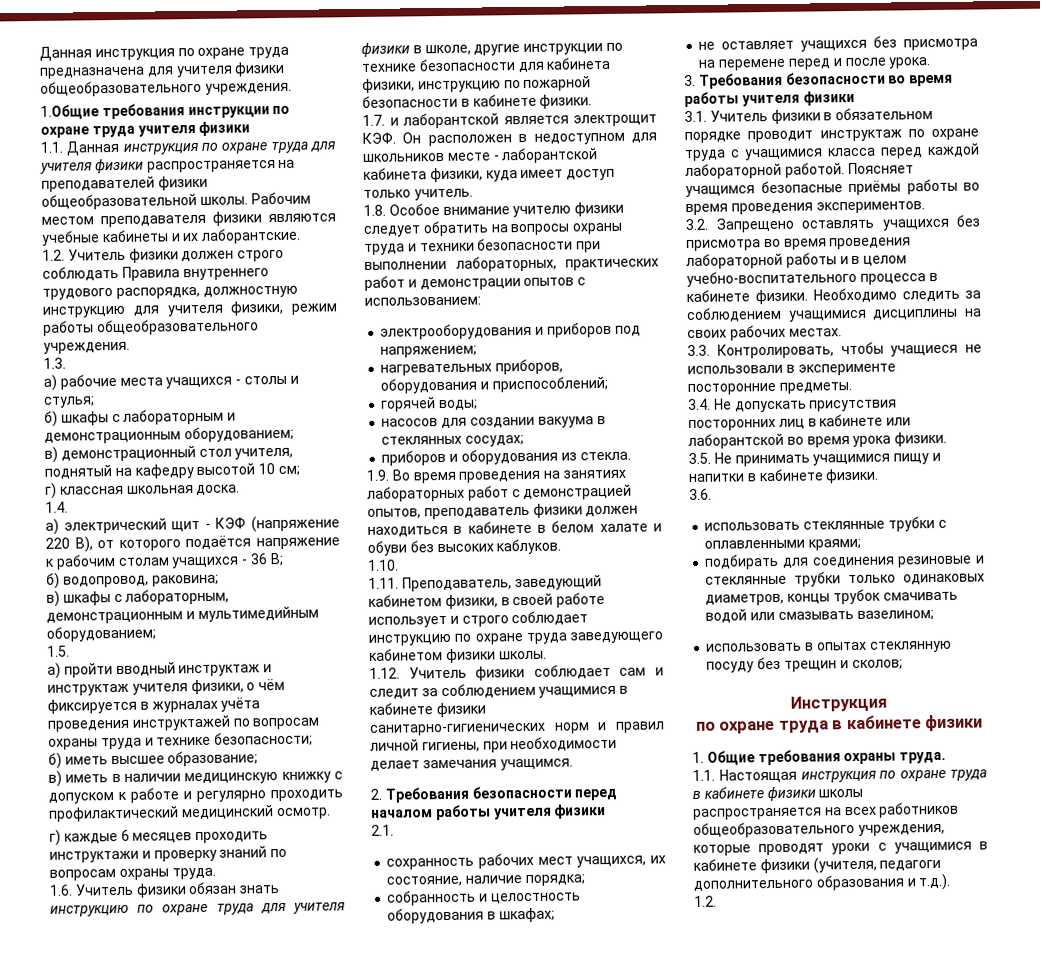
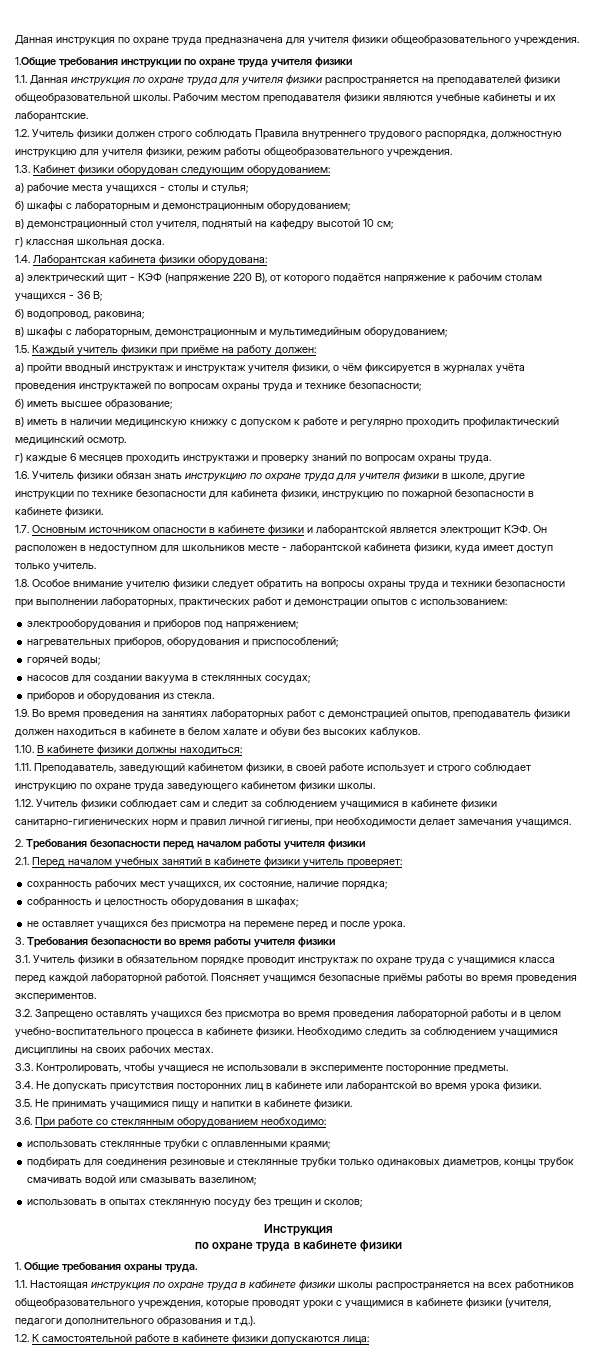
(66, 363) none -> [33,165,330,176] Кабинет физики оборудован следующим оборудованием:
(68, 507) none -> [33,255,267,266] Лаборантская кабинета физики оборудована:
(70, 651) none -> [32,345,316,356] Каждый учитель физики при приёме на работу должен:
(385, 120) none -> [32,525,304,536] Основным источником опасности в кабинете физики
(399, 565) none -> [37,745,242,756] В кабинете физики должны находиться:
(394, 830) none -> [32,857,402,868] Перед началом учебных занятий в кабинете физики учитель проверяет:
(712, 494) none -> [35,1117,326,1128] При работе со стеклянным оборудованием необходимо:
(717, 901) none -> [32,1334,369,1345] К самостоятельной работе в кабинете физики допускаются лица:

